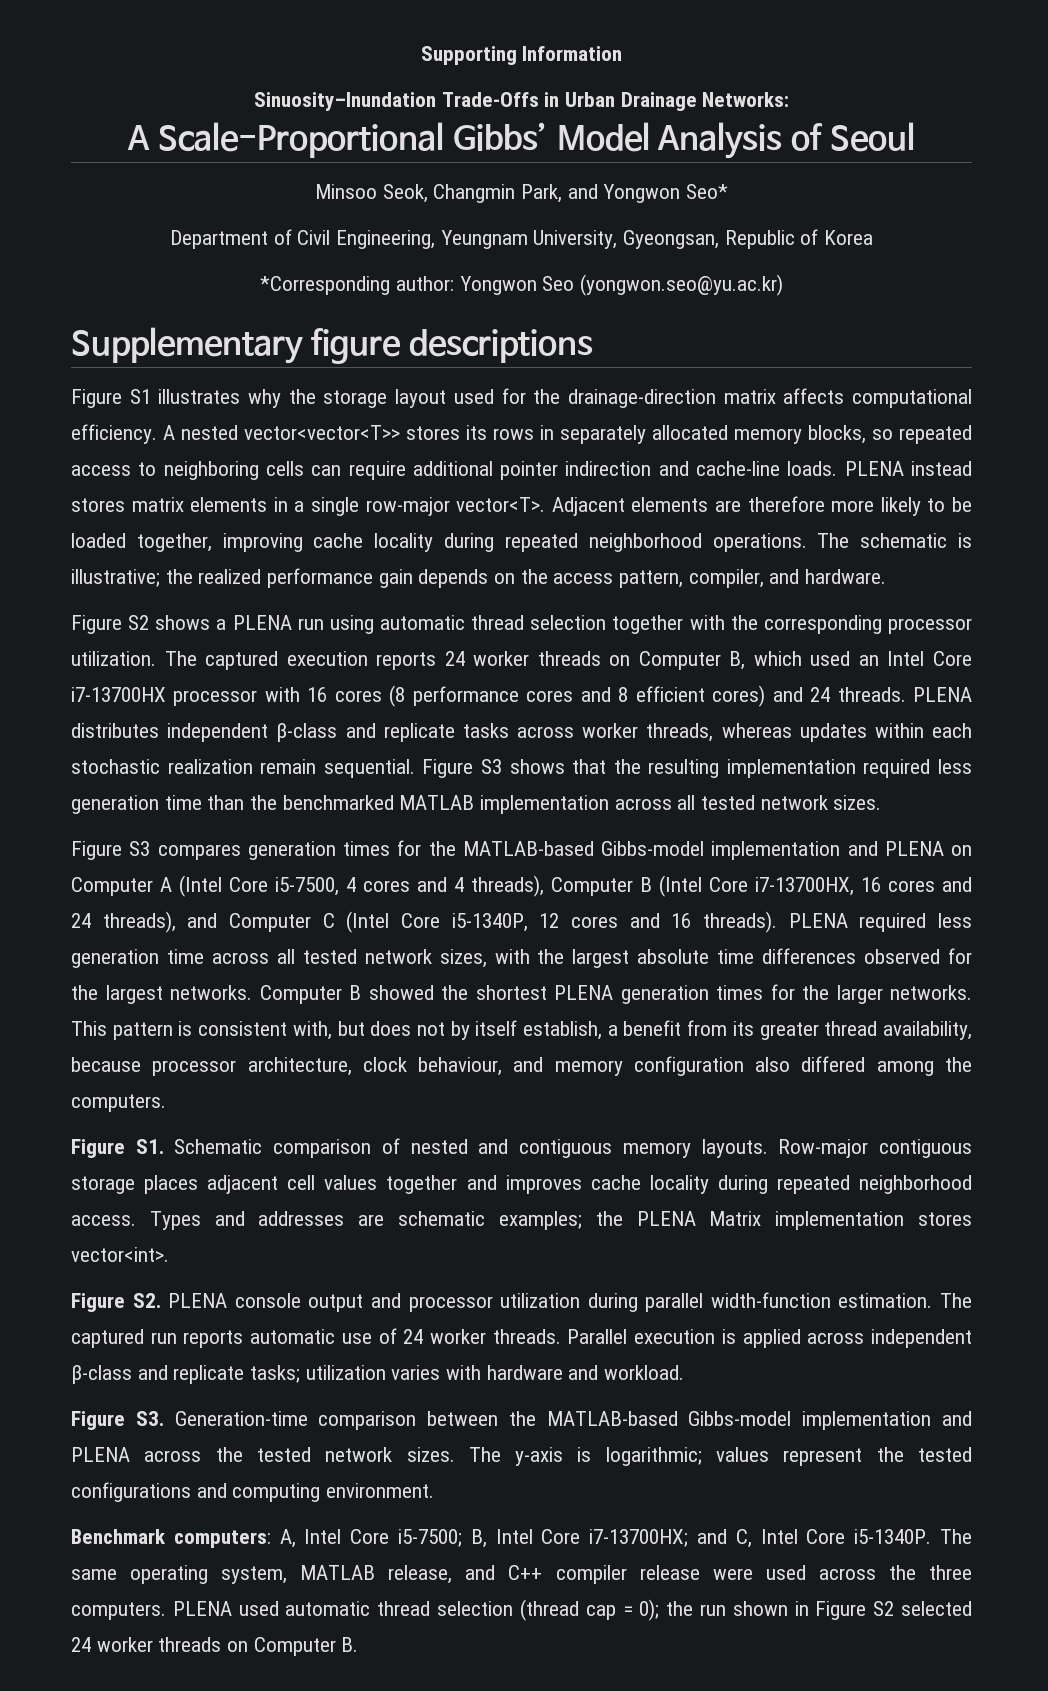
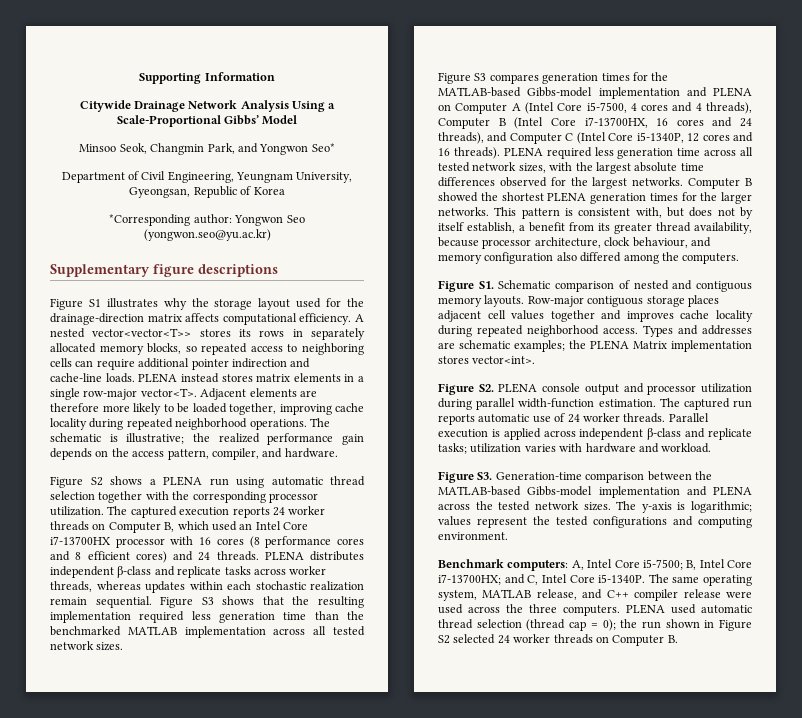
[253,92,790,111] [127,125,151,150] Sinuosity–Inundation Trade-Offs in Urban Drainage Networks: // A -> [79,100,336,112] Citywide Drainage Network Analysis Using a
[657,122,915,159] Analysis of Seoul -> (298, 120) none

